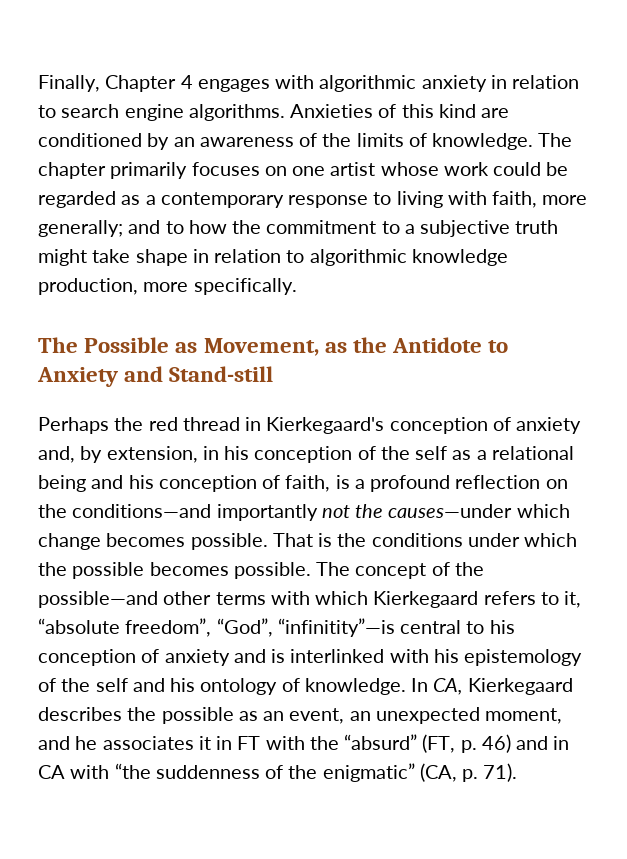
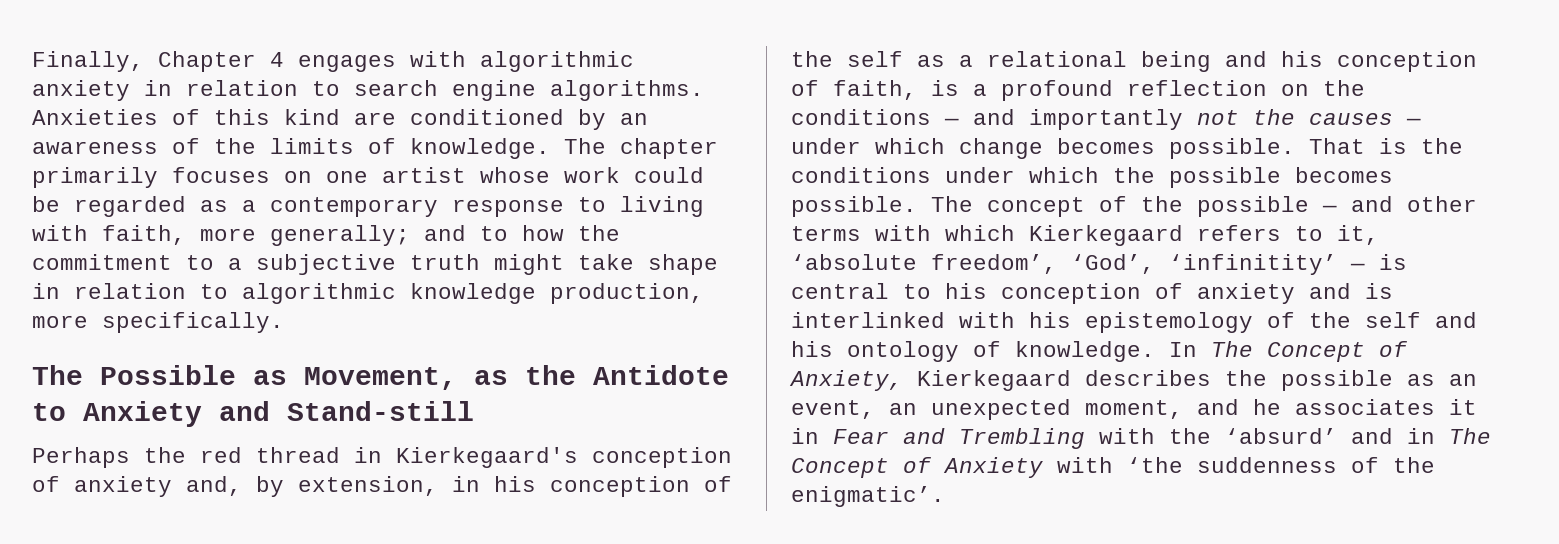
[72,504,513,521] conditions—and importantly not the causes—under -> [791,109,1421,130] [791,138,861,154] conditions — and importantly not the causes — under
[38,591,158,608] possible—and -> [1197,196,1393,217] possible — and
[38,618,395,637] “absolute freedom”, “God”, “infinitity”—is -> [791,254,1407,275] ‘absolute freedom’, ‘God’, ‘infinitity’ — is
[433,678,463,695] CA, -> [1211,341,1408,362] [789,370,903,391] The Concept of Anxiety,
[237,734,570,753] [38,763,518,782] FT with the “absurd” (FT, p. 46) and in CA with “the suddenness of the enigmatic” (CA, p. 71). -> [833,428,1491,449] [791,457,1435,478] [791,486,945,507] Fear and Trembling with the ‘absurd’ and in The Concept of Anxiety with ‘the suddenness of the enigmatic’.

